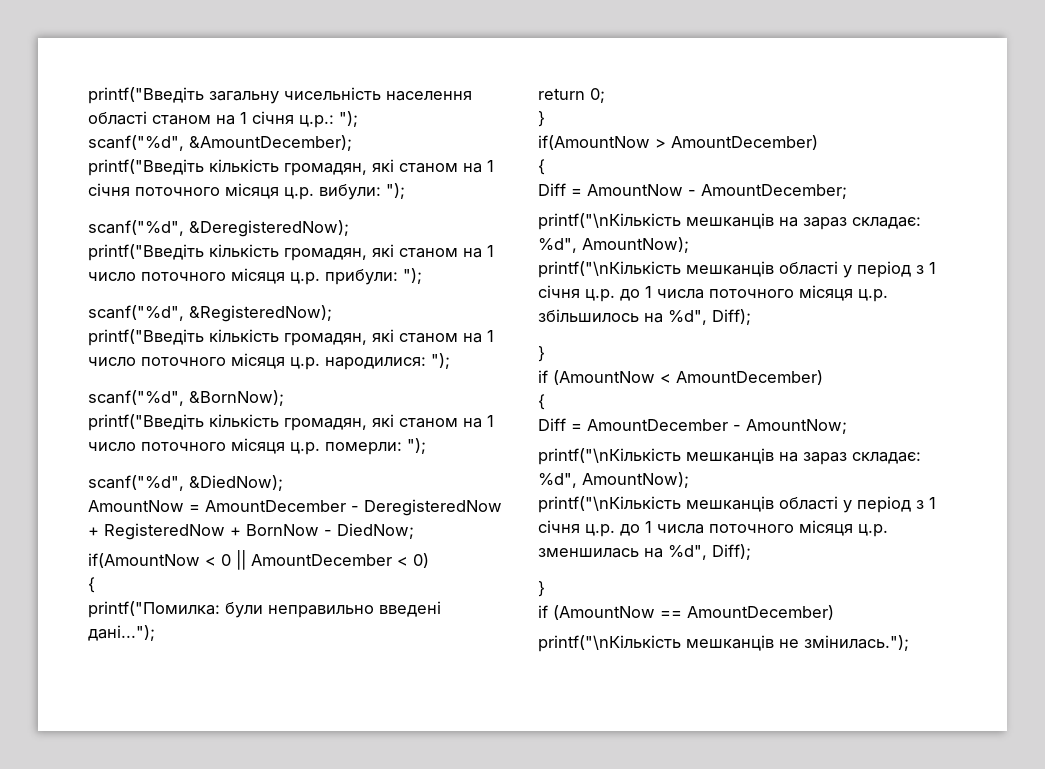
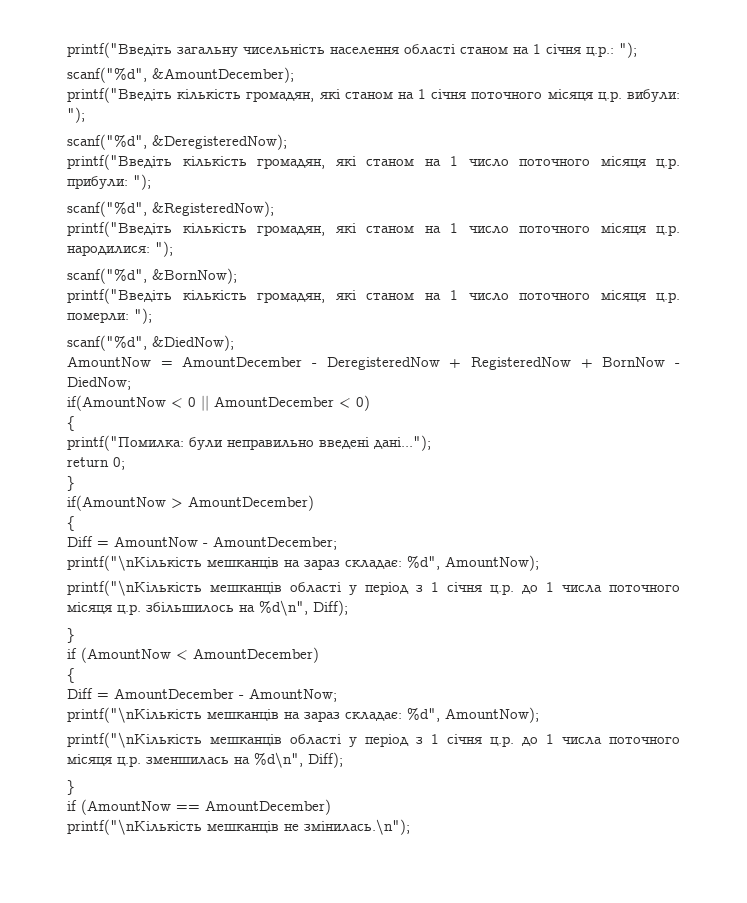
[668,310,707,325] %d", -> [259,600,308,616] %d\n",
[668,545,707,560] %d", -> [254,752,303,768] %d\n",
[804,635,909,651] змінилась."); -> [304,819,410,835] змінилась.\n");

